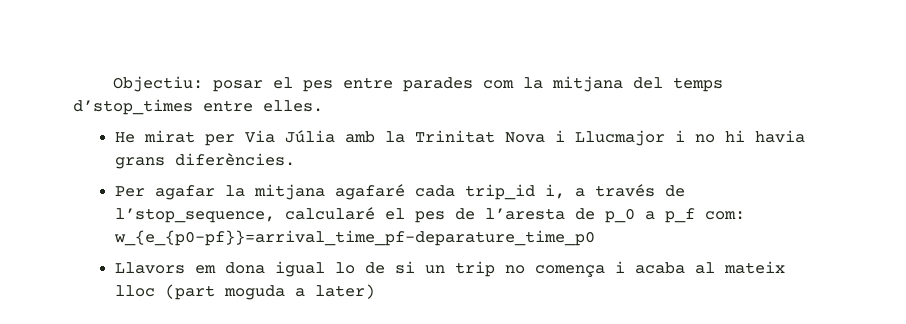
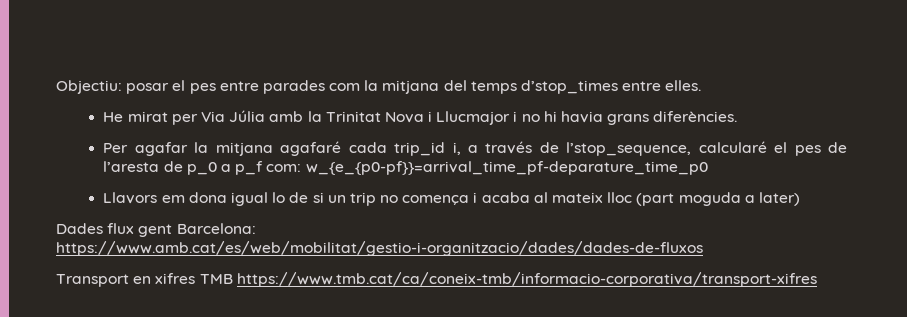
(375, 291) none -> [56,223,256,237] [56,241,703,256] [56,272,817,287] // Dades flux gent Barcelona: https://www.amb.cat/es/web/mobilitat/gestio-i-organitzacio/dades/dades-de-fluxos // Transport en xifres TMB https://www.tmb.cat/ca/coneix-tmb/informacio-corporativa/transport-xifres

